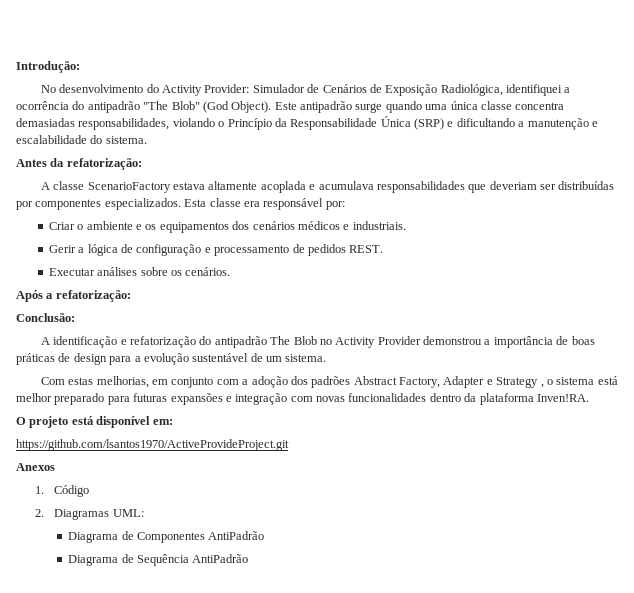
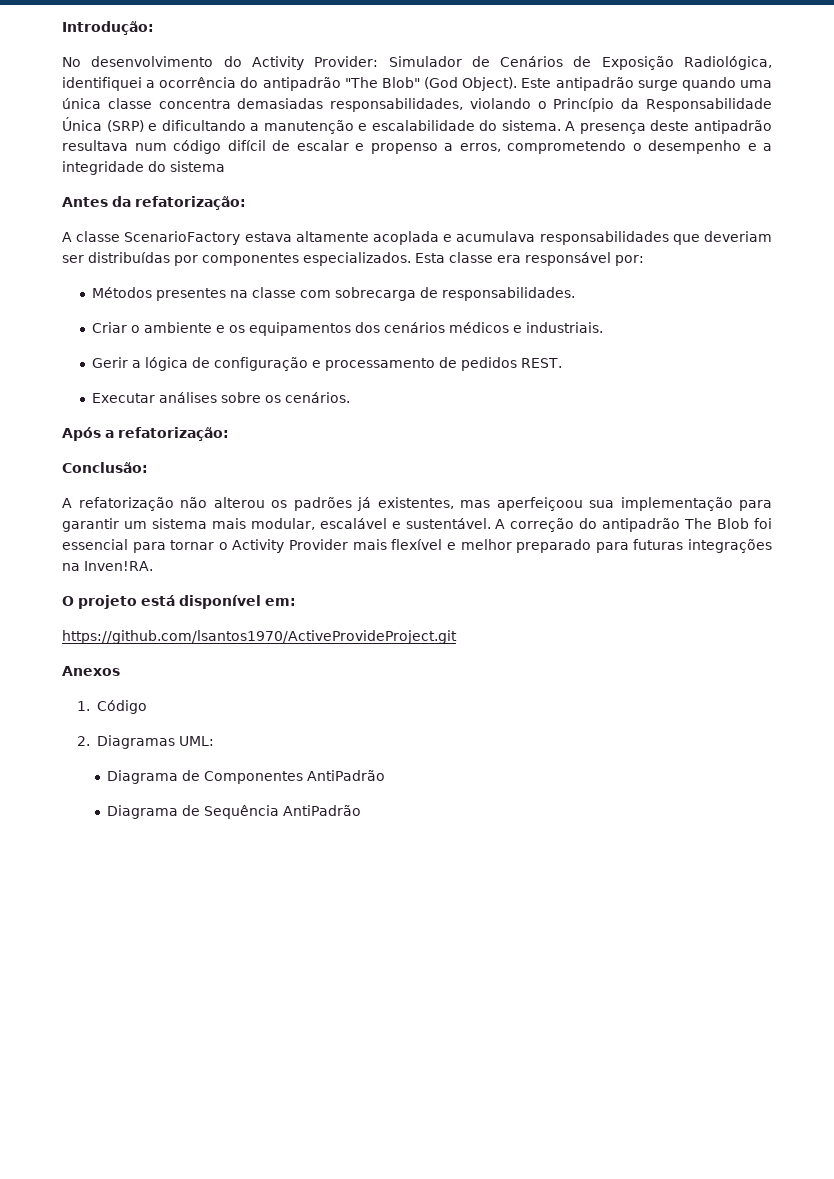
(147, 140) none -> [565,120,773,134] [62,140,772,154] [62,161,225,175] A presença deste antipadrão resultava num código difícil de escalar e propenso a erros, comprometendo o desempenho e a integridade do sistema
(345, 205) none -> [91,287,575,301] // Métodos presentes na classe com sobrecarga de responsabilidades.
[53,336,595,348] [16,353,327,365] [40,376,618,388] [16,393,534,405] identificação e refatorização do antipadrão The Blob no Activity Provider demonstrou a importância de boas práticas de design para a evolução sustentável de um sistema. // Com estas melhorias, em conjunto com a adoção dos padrões Abstract Factory, Adapter e Strategy , o sistema está melhor preparado para futuras expansões e integração com novas funcionalidades dentro da plataforma -> [78,497,772,511] [62,518,773,532] [62,539,773,553] [62,563,80,571] refatorização não alterou os padrões já existentes, mas aperfeiçoou sua implementação para garantir um sistema mais modular, escalável e sustentável. A correção do antipadrão The Blob foi essencial para tornar o Activity Provider mais flexível e melhor preparado para futuras integrações na

